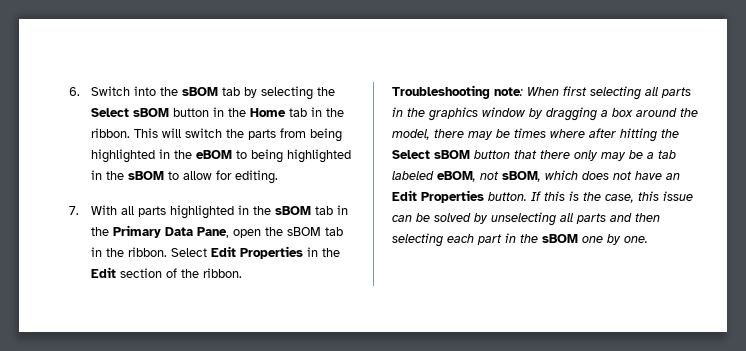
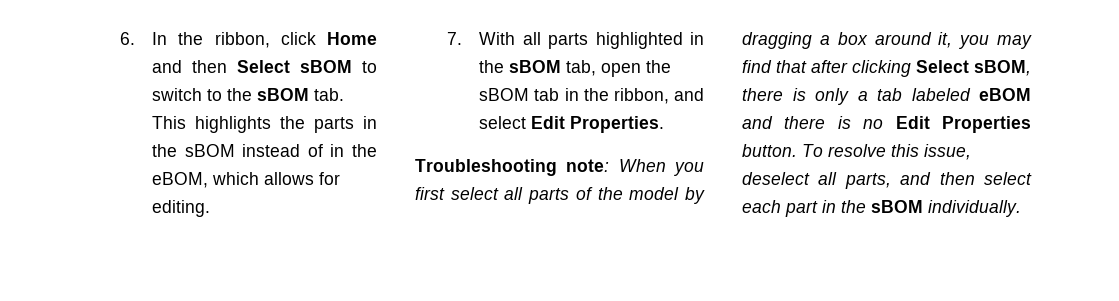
[90,86,335,100] [90,107,344,117] [90,128,342,142] [90,149,351,163] [90,170,212,180] Switch into the sBOM tab by selecting the Select sBOM button in the Home tab in the ribbon. This will switch the parts from being highlighted in the eBOM to being highlighted in the sBOM to allow -> [152,32,377,48] [152,60,378,73] [152,88,345,101] [152,116,378,133] [152,144,377,157] [152,172,315,188] In the ribbon, click Home and then Select sBOM to switch to the sBOM tab. This highlights the parts in the sBOM instead of in the eBOM, which allows
[314,205,348,215] [90,225,229,238] tab in the Primary Data Pane, -> [566,60,597,76] tab,
[127,246,340,259] [90,267,242,278] [392,85,691,100] [392,107,526,121] ribbon. Select Edit Properties in the Edit section of the ribbon. // Troubleshooting note: When first selecting all parts in the graphics window -> [613,88,704,104] [479,116,665,133] [415,159,704,176] [415,187,680,204] ribbon, and select Edit Properties. // Troubleshooting note: When you first select all parts of the model
[680,108,698,117] [392,128,679,142] [392,150,676,161] [392,170,680,182] [392,190,693,203] [392,212,660,226] [392,233,443,247] the model, there may be times where after hitting the Select sBOM button that there only may be a tab labeled eBOM, not sBOM, which does not have an Edit Properties button. If this is the case, this issue can be solved by unselecting all parts and then selecting -> [938,32,1032,49] [742,60,1031,77] [742,88,1031,105] [742,116,1031,133] [742,144,971,160] [742,172,1032,189] it, you may find that after clicking Select sBOM, there is only a tab labeled eBOM and there is no Edit Properties button. To resolve this issue, deselect all parts, and then select
[582,234,648,245] one by one. -> [928,200,1021,217] individually.

